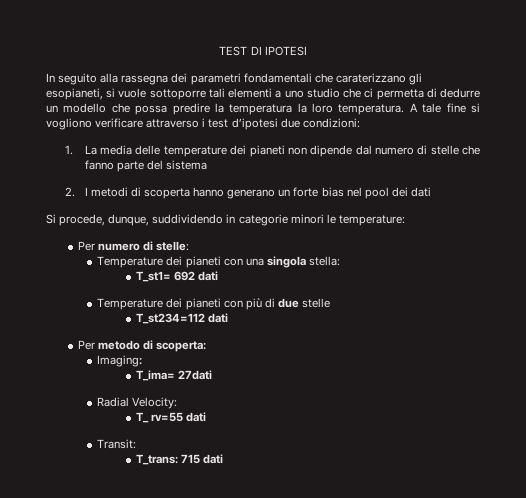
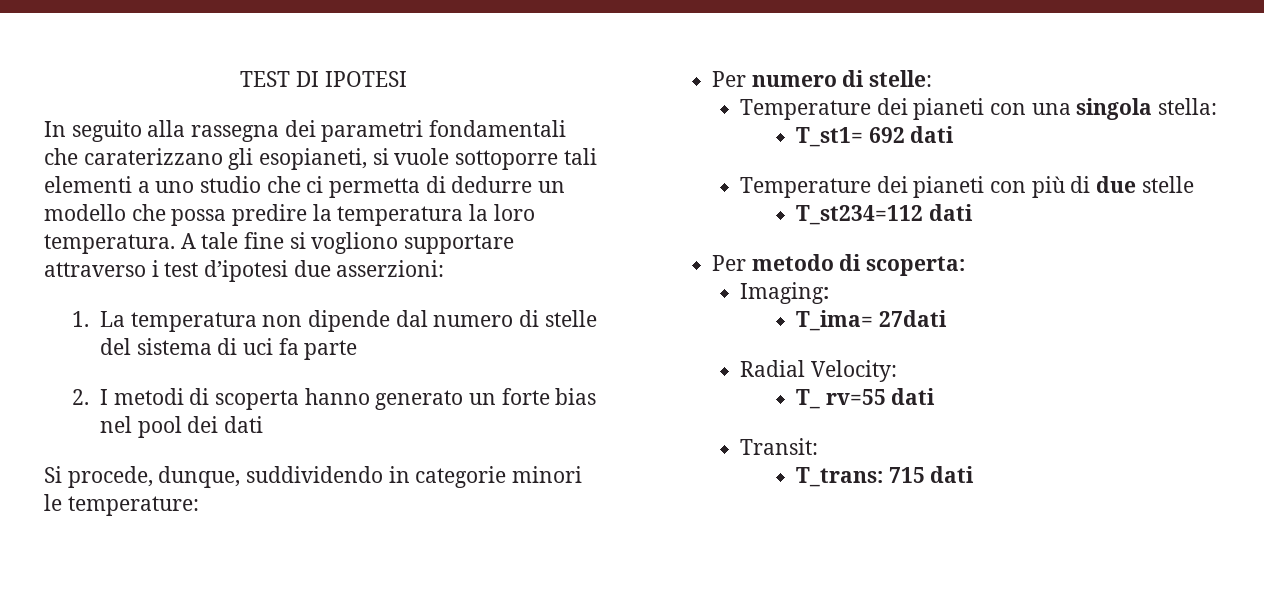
[95,118,144,128] verificare -> [404,234,515,254] supportare
[302,118,360,128] condizioni: -> [336,260,445,277] asserzioni:
[100,145,285,157] media delle temperature dei pianeti -> [130,312,257,332] temperatura
[461,145,480,155] [84,160,144,172] che fanno parte -> (597, 318) none
(208, 165) none -> [217,338,358,360] di uci fa parte
[227,189,276,199] generano -> [375,390,464,410] generato

